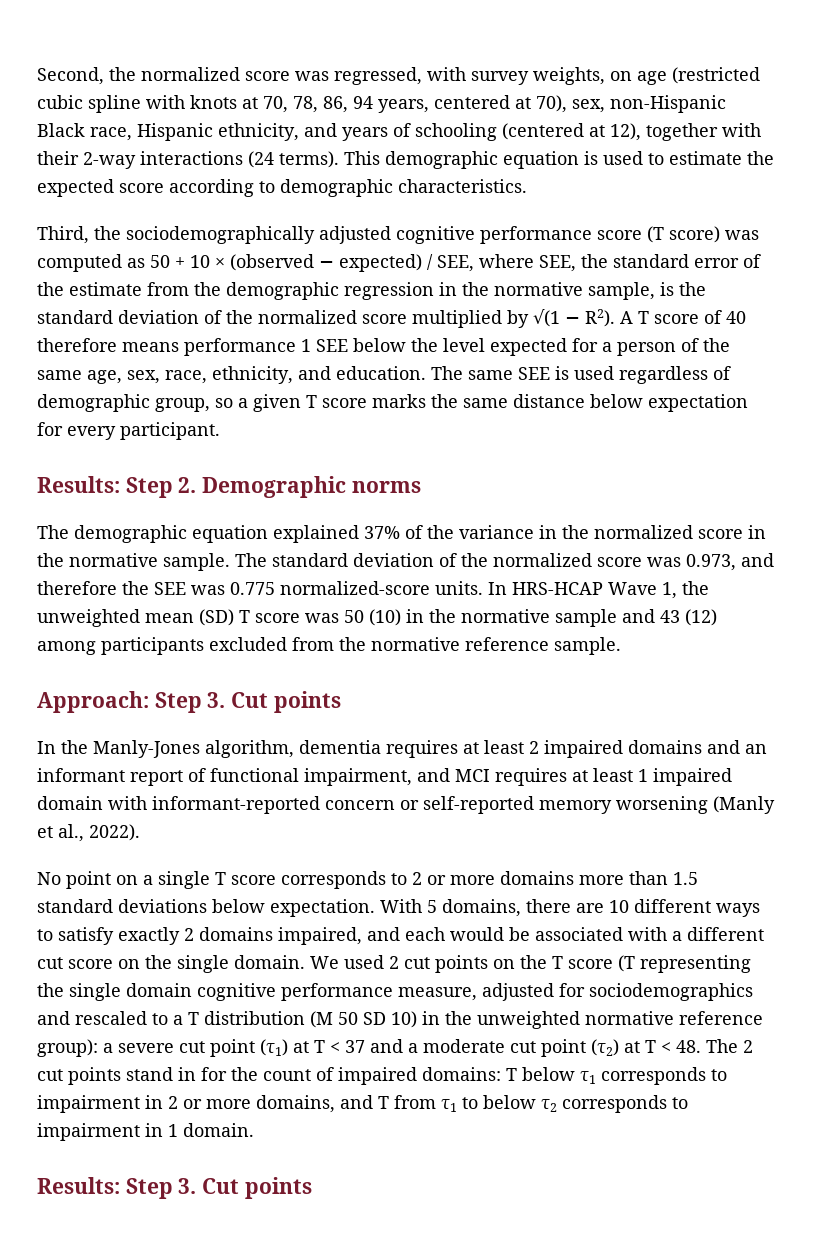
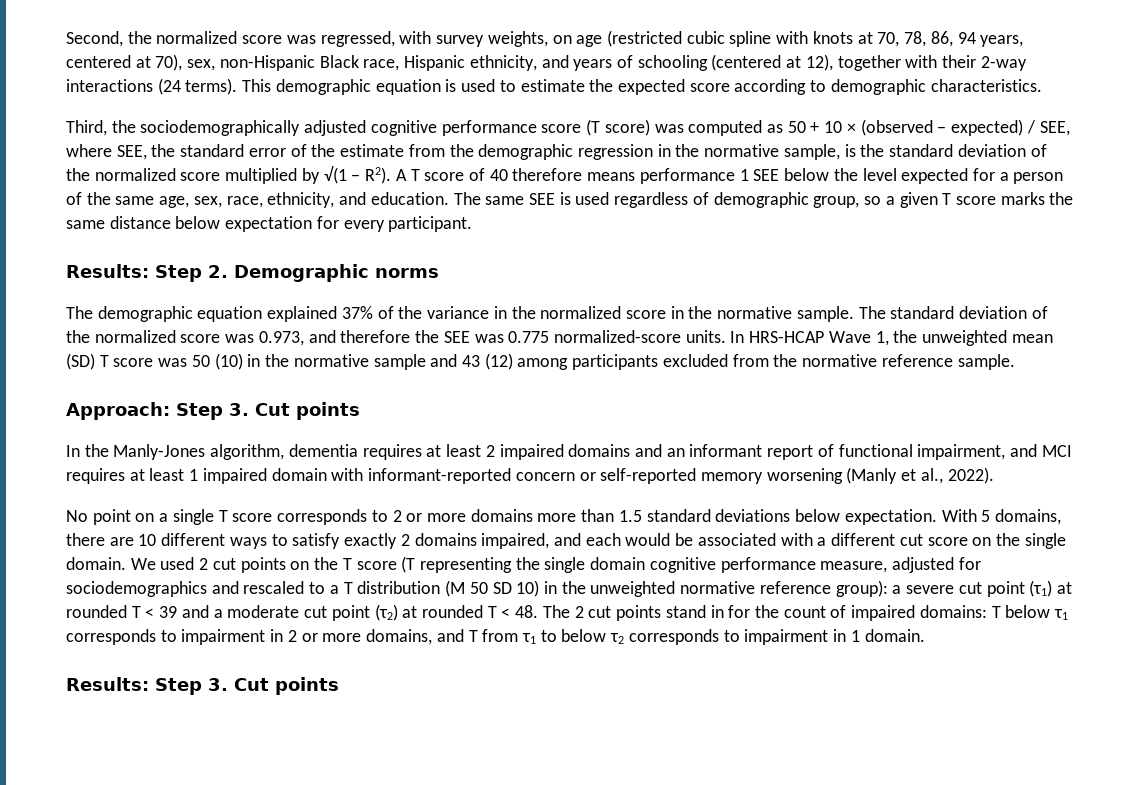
[314,1040,365,1053] T < 37 -> [66,605,178,618] rounded T < 39
(640, 1047) none -> [421,605,483,618] rounded

